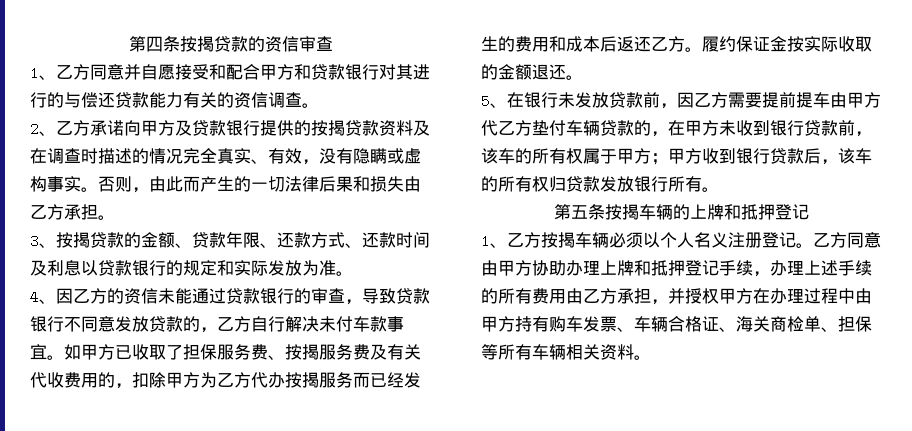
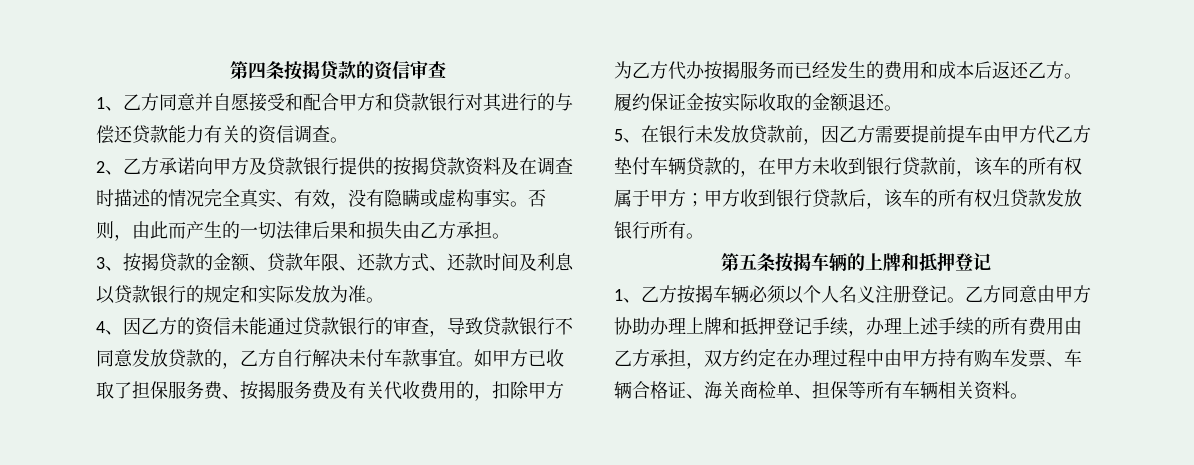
[668,288,753,304] 并授权甲方 -> [704,348,776,367] 双方约定

